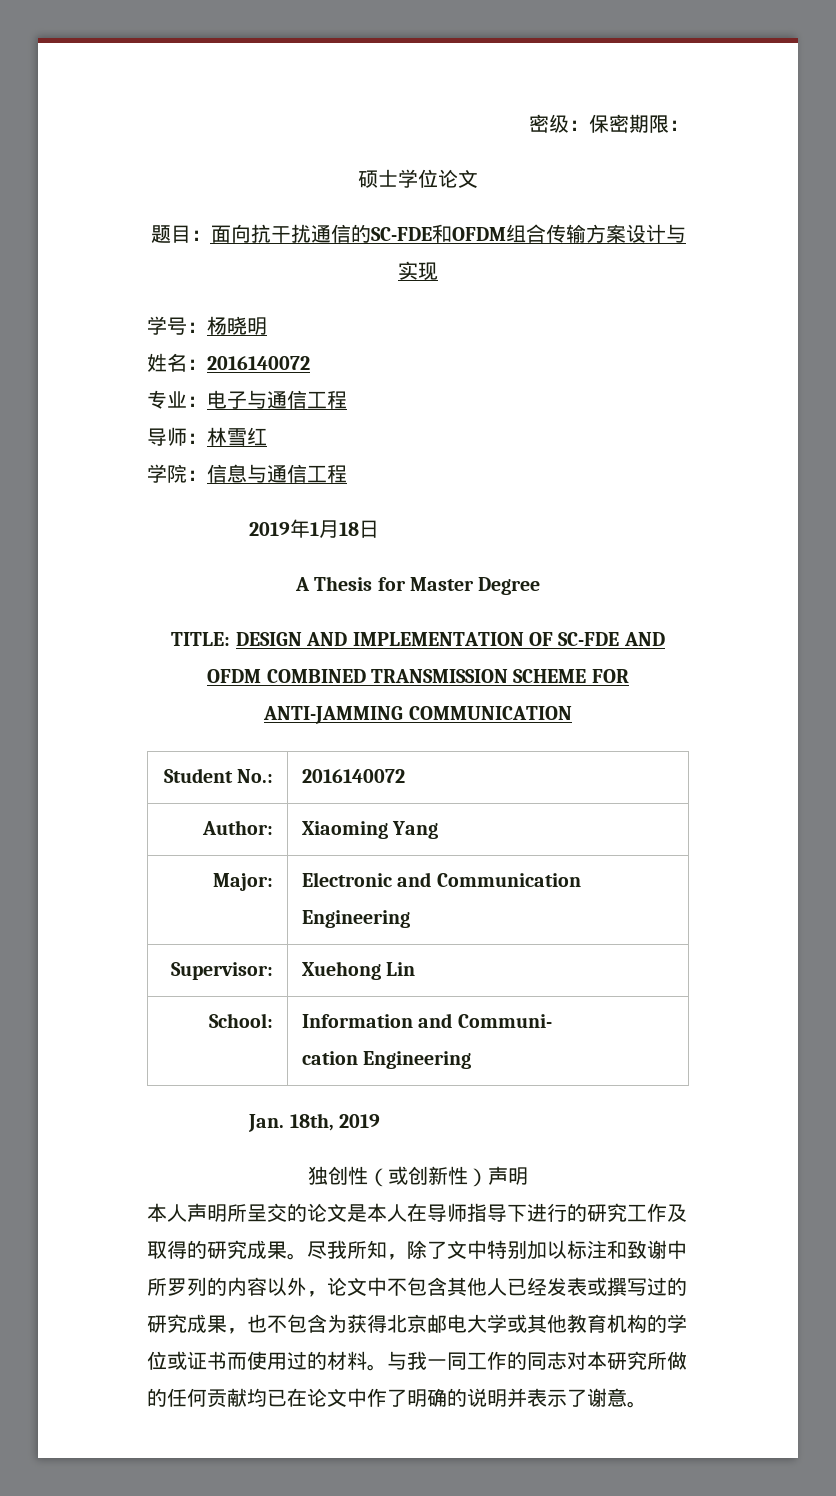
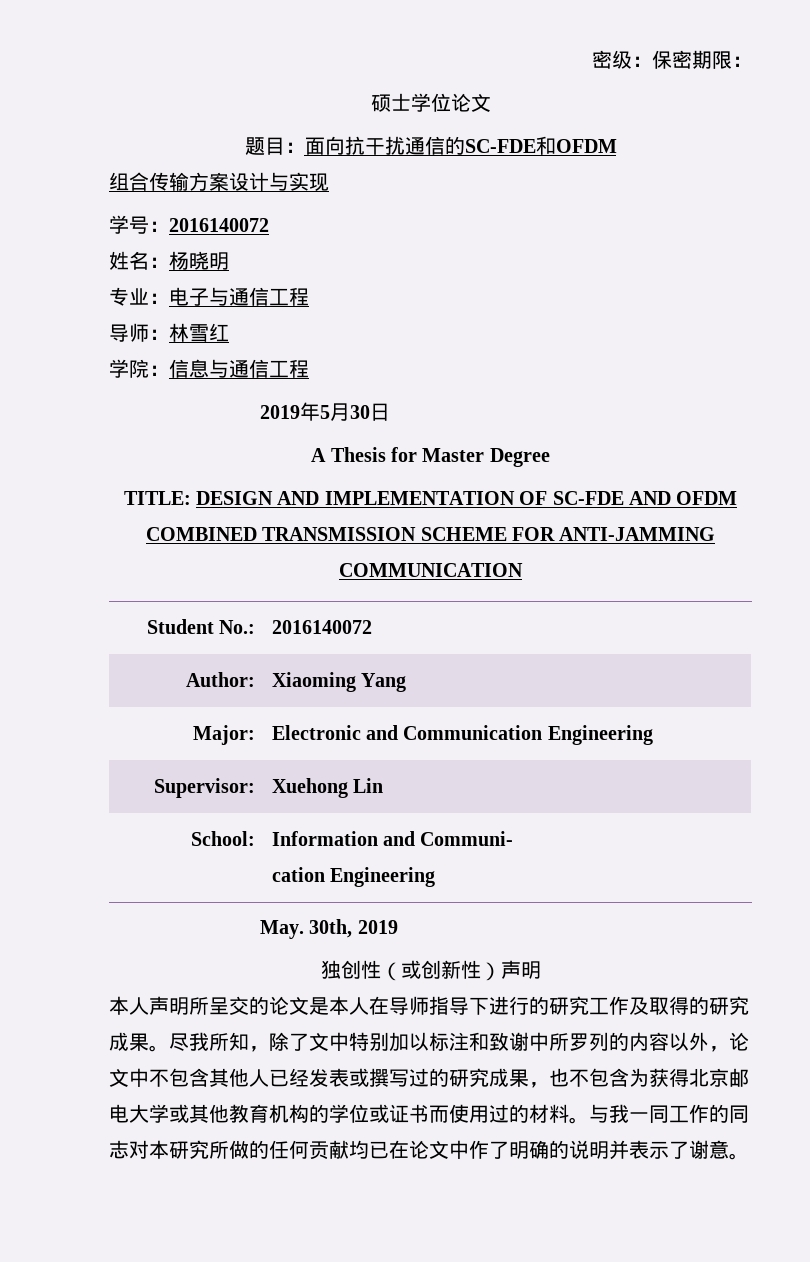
(506, 234) none -> (617, 146) //
[207,316,267,335] 杨晓明 -> [169,218,269,232] 2016140072
[207,356,310,370] 2016140072 -> [169,251,229,270] 杨晓明
[310,520,360,538] 1月18 -> [319,403,370,421] 5月30
[248,1113,334,1132] Jan. 18th, -> [259,919,353,939] May. 30th,

